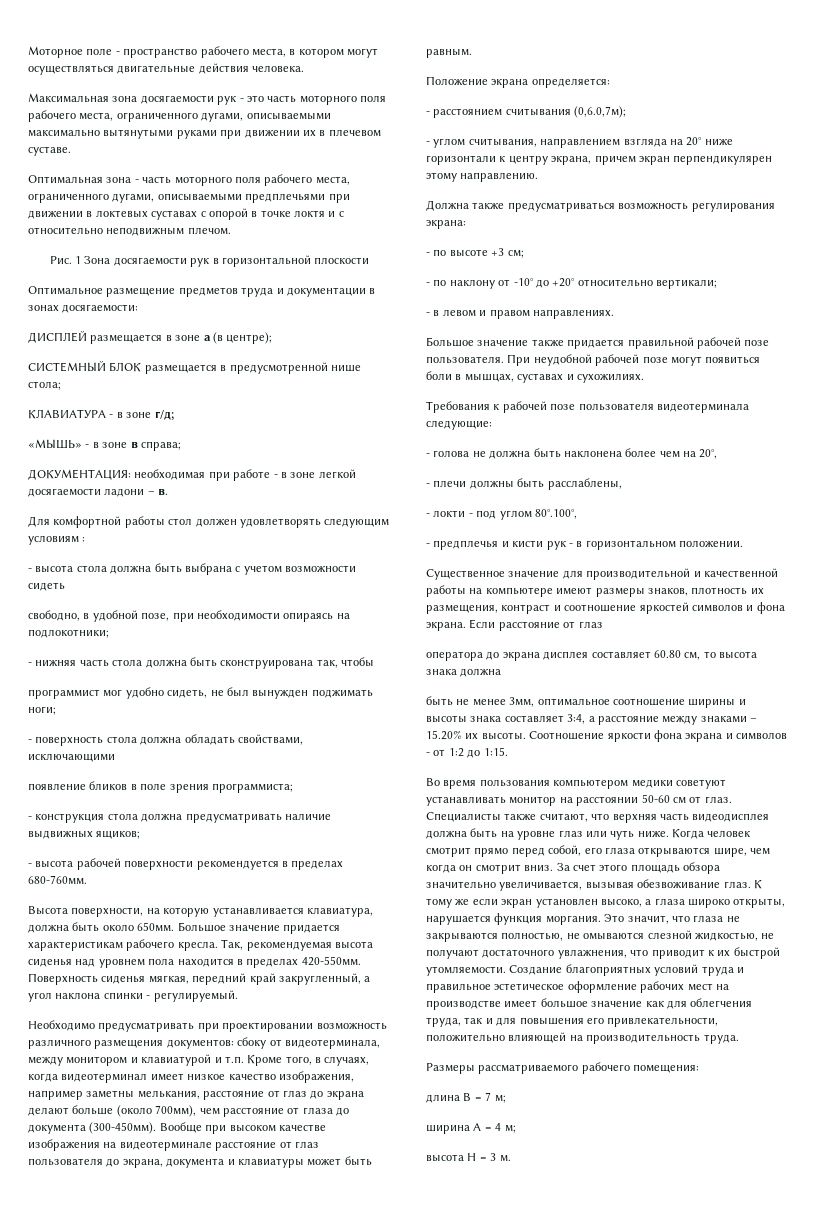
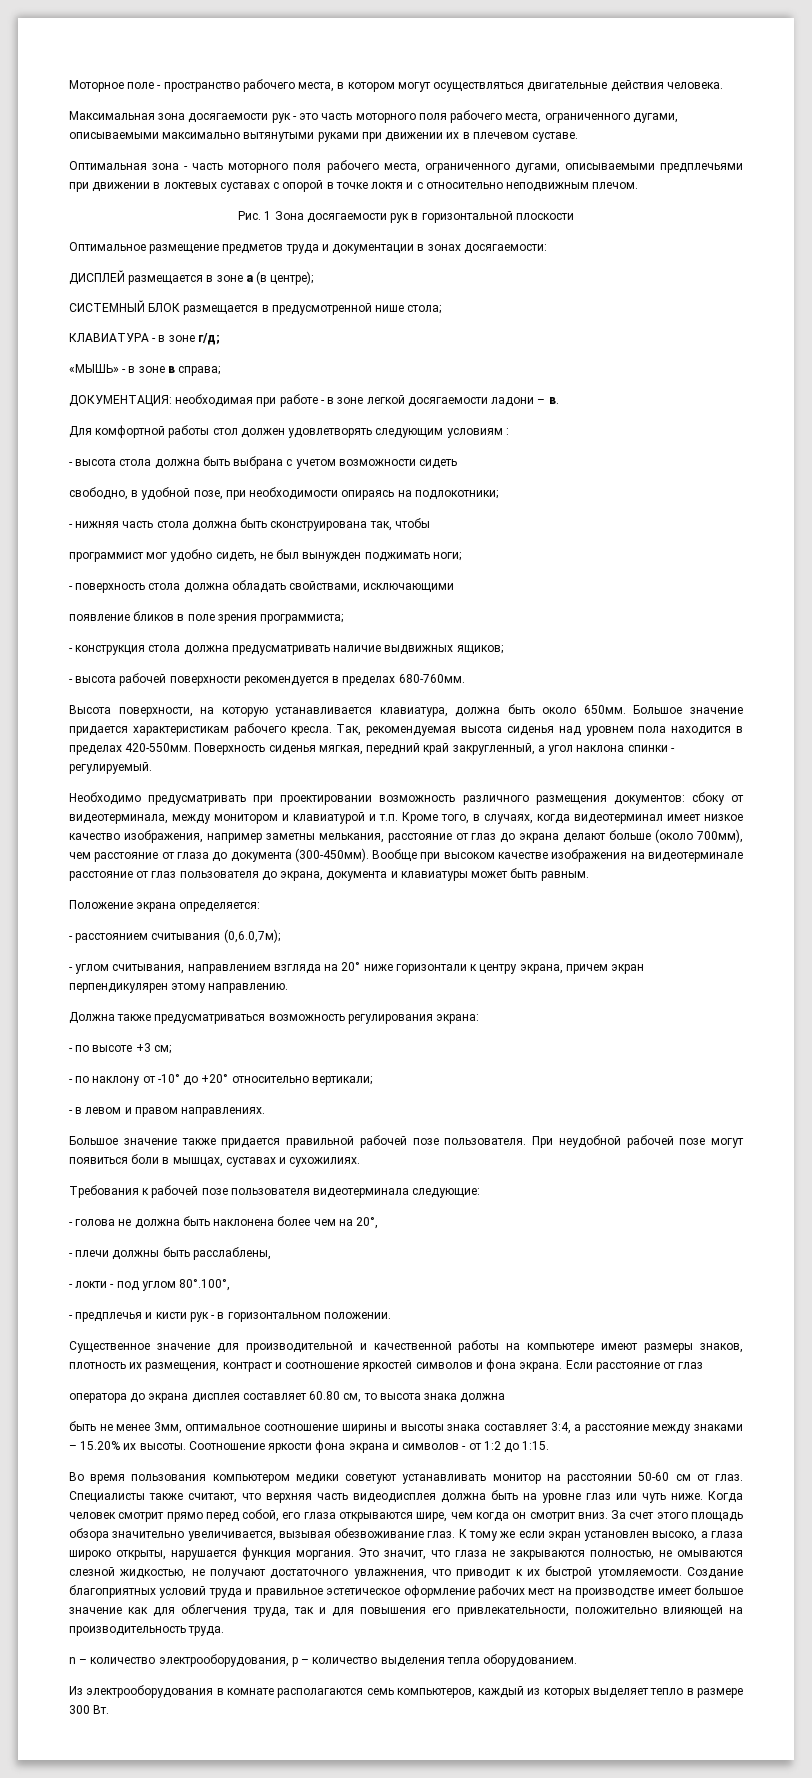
[426,1062,700,1074] [426,1092,506,1103] [426,1123,516,1134] [426,1153,511,1162] Размеры рассматриваемого рабочего помещения: // длина В = 7 м; // ширина А = 4 м; // высота Н = 3 м. -> [69,1654,578,1667] [69,1685,743,1698] [69,1705,110,1714] n – количество электрооборудования, p – количество выделения тепла оборудованием. // Из электрооборудования в комнате располагаются семь компьютеров, каждый из которых выделяет тепло в размере 300 Вт.

